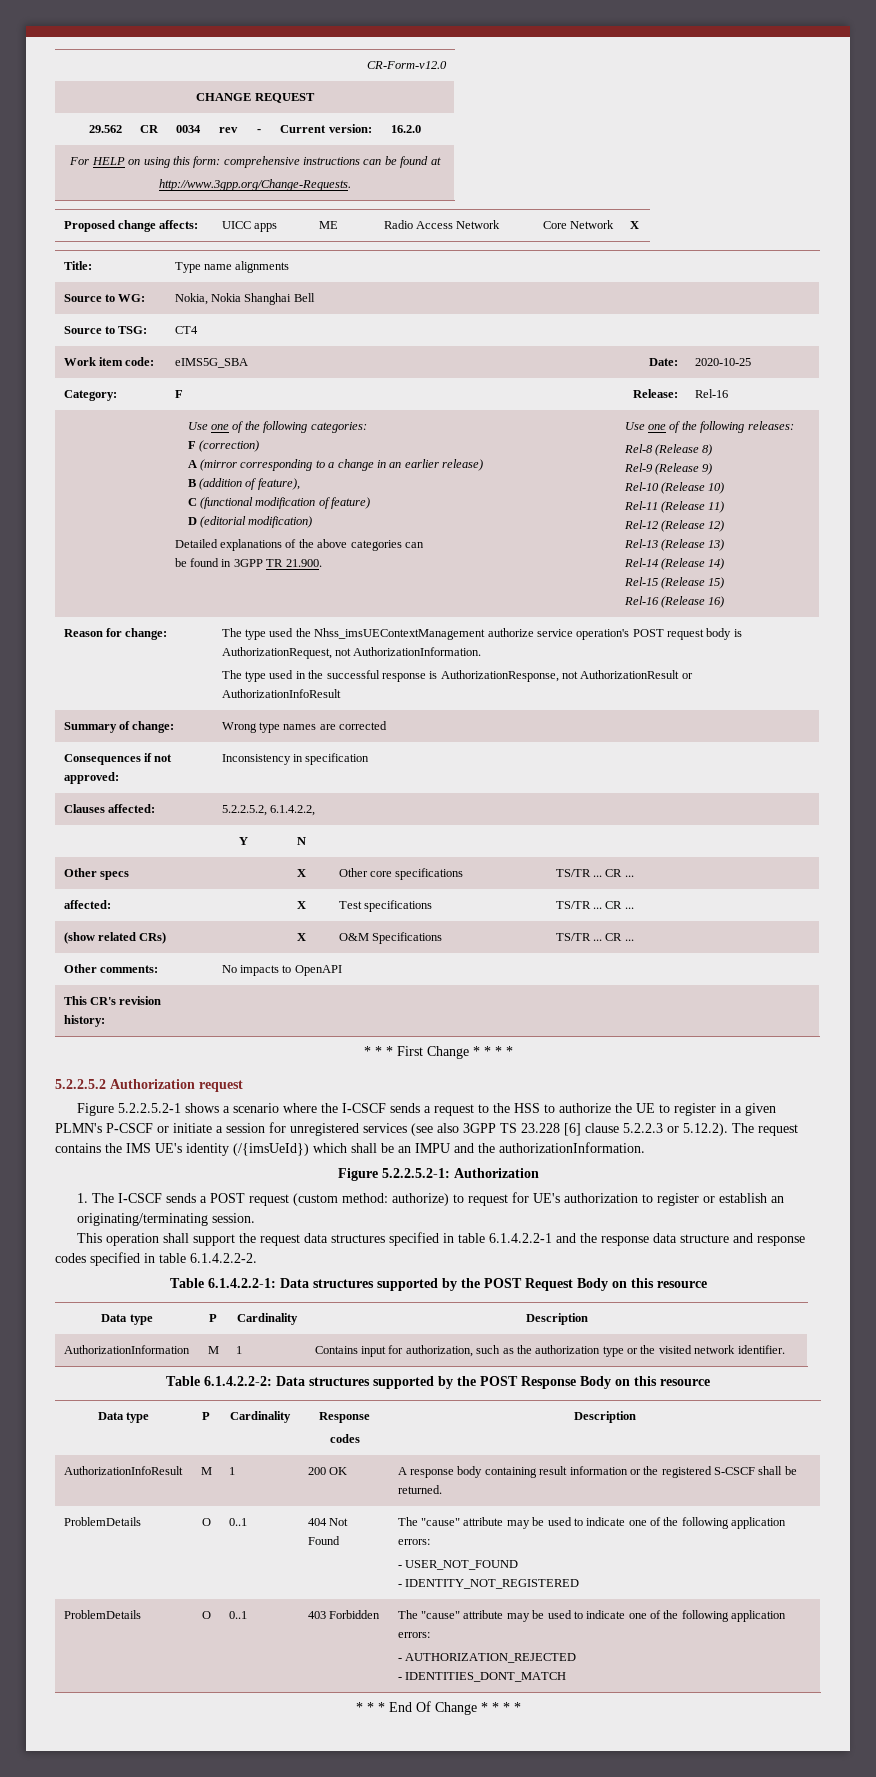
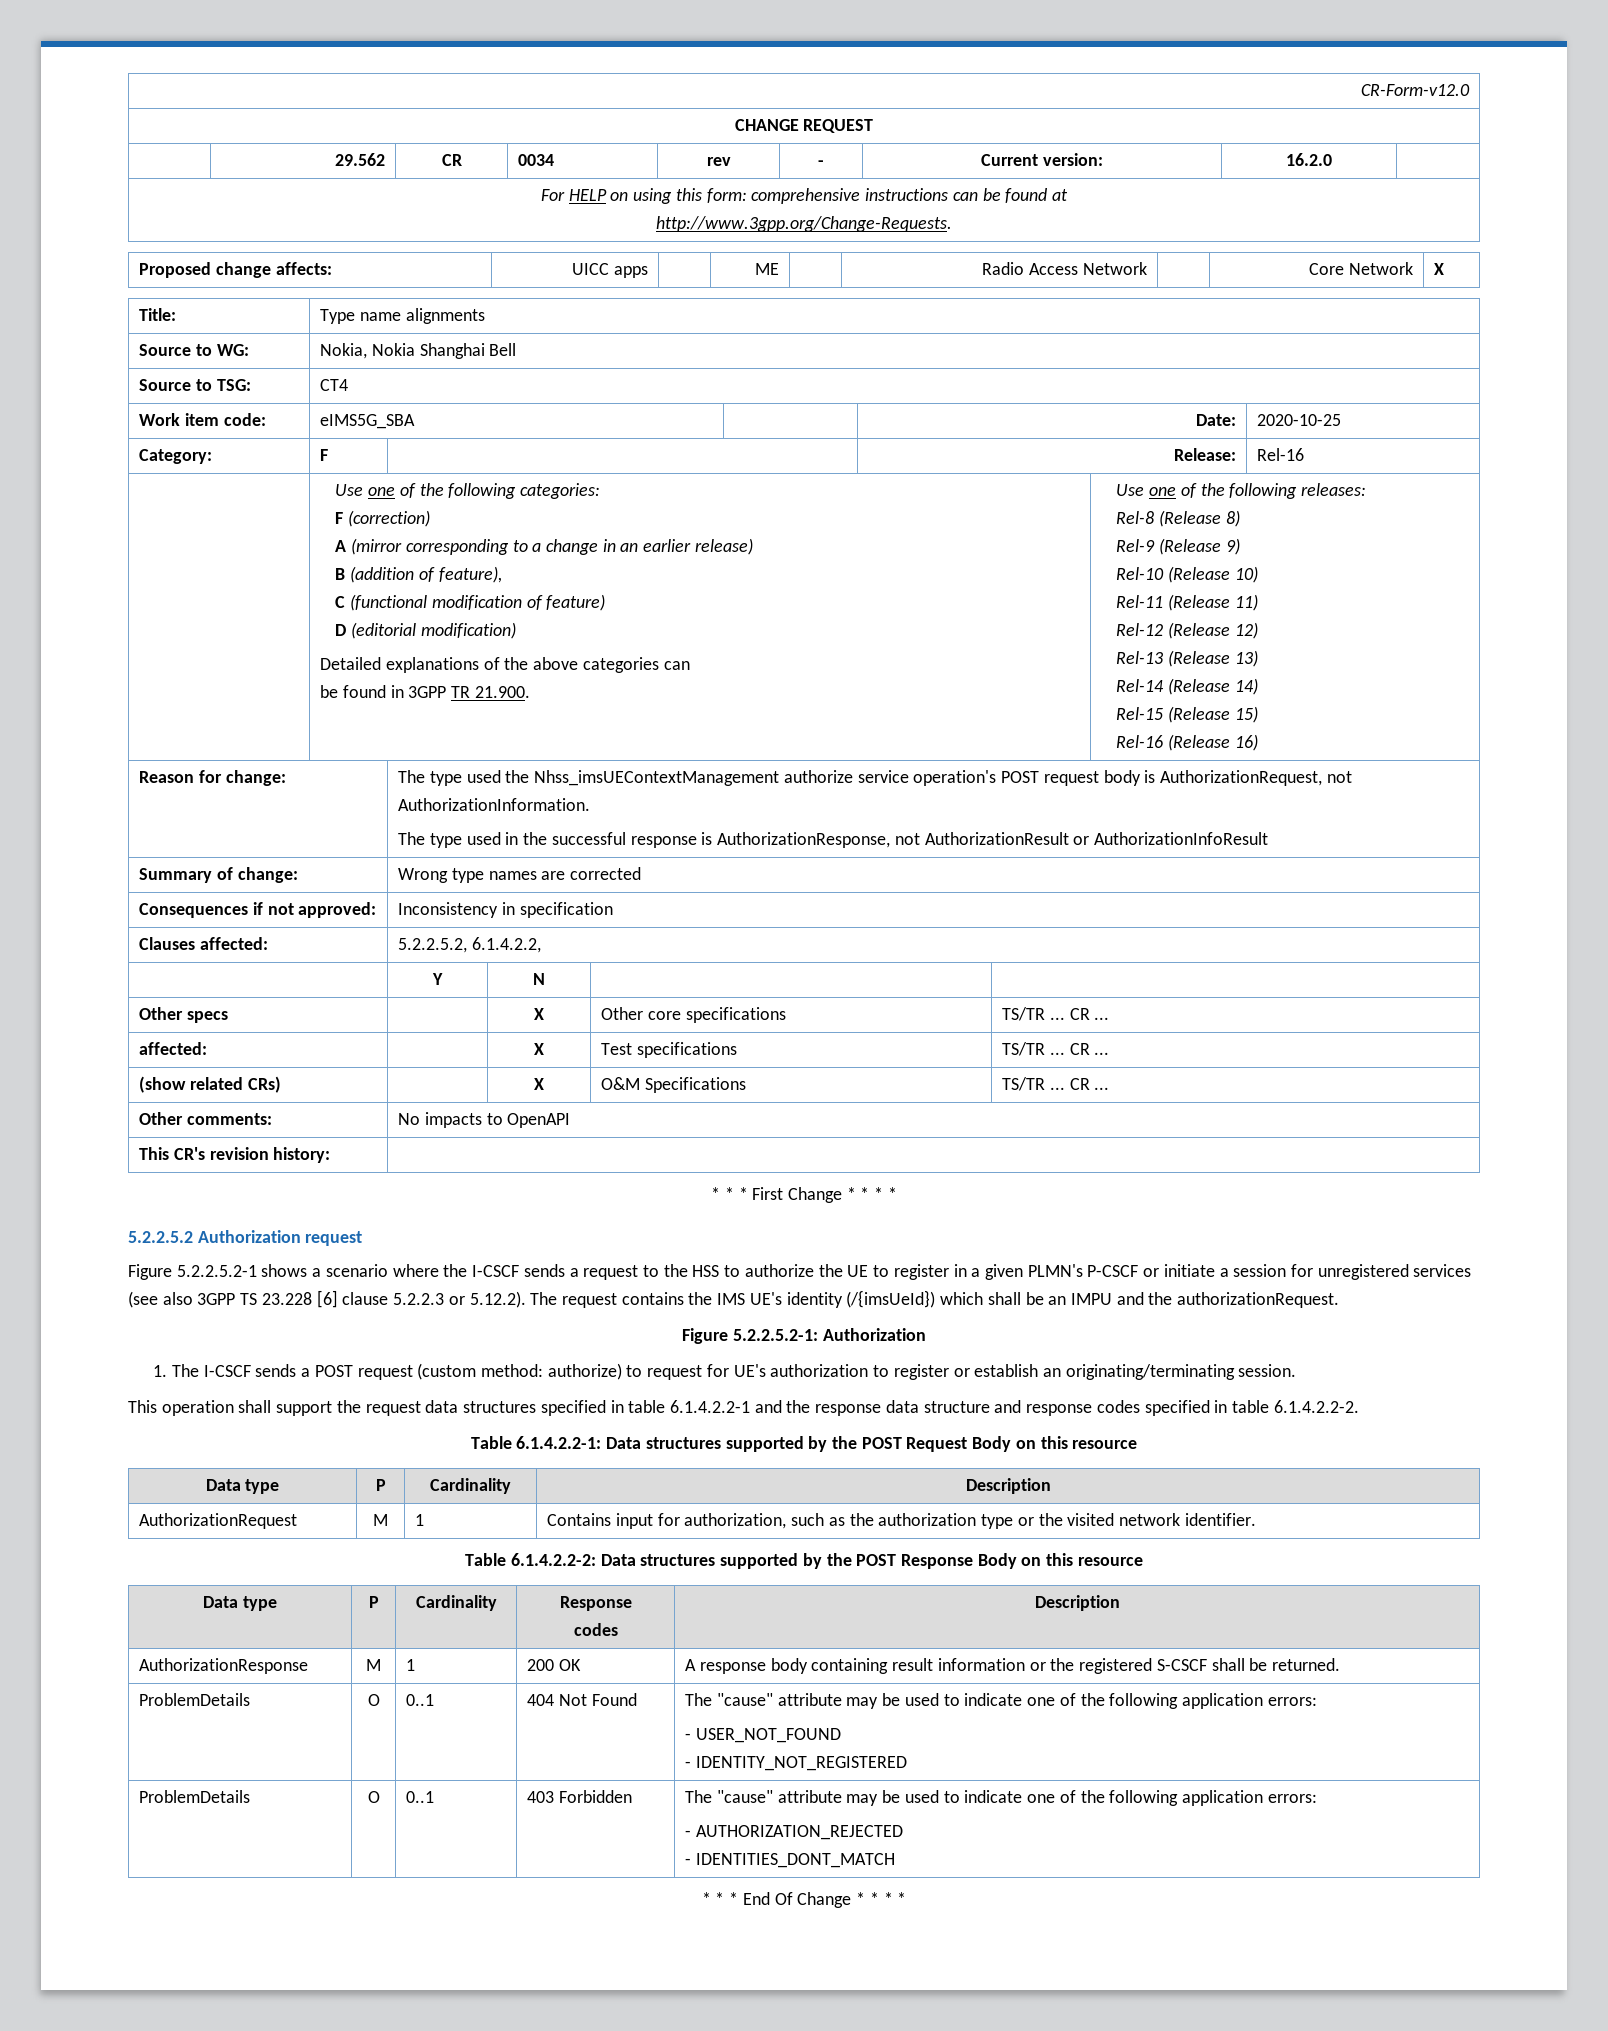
[499,1142,645,1153] authorizationInformation. -> [1177,1292,1340,1308] authorizationRequest.
[63,1345,190,1354] AuthorizationInformation -> [139,1513,298,1529] AuthorizationRequest
[63,1466,183,1475] AuthorizationInfoResult -> [139,1658,309,1674] AuthorizationResponse

